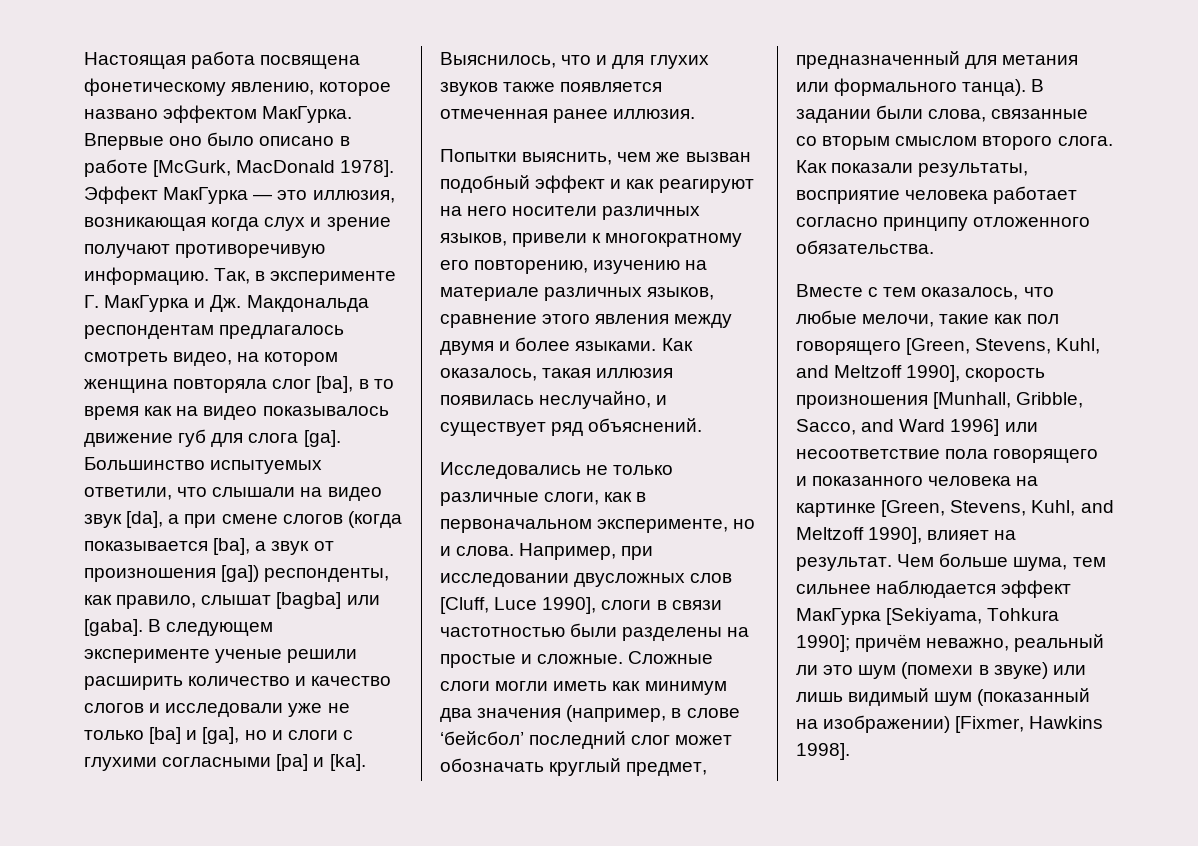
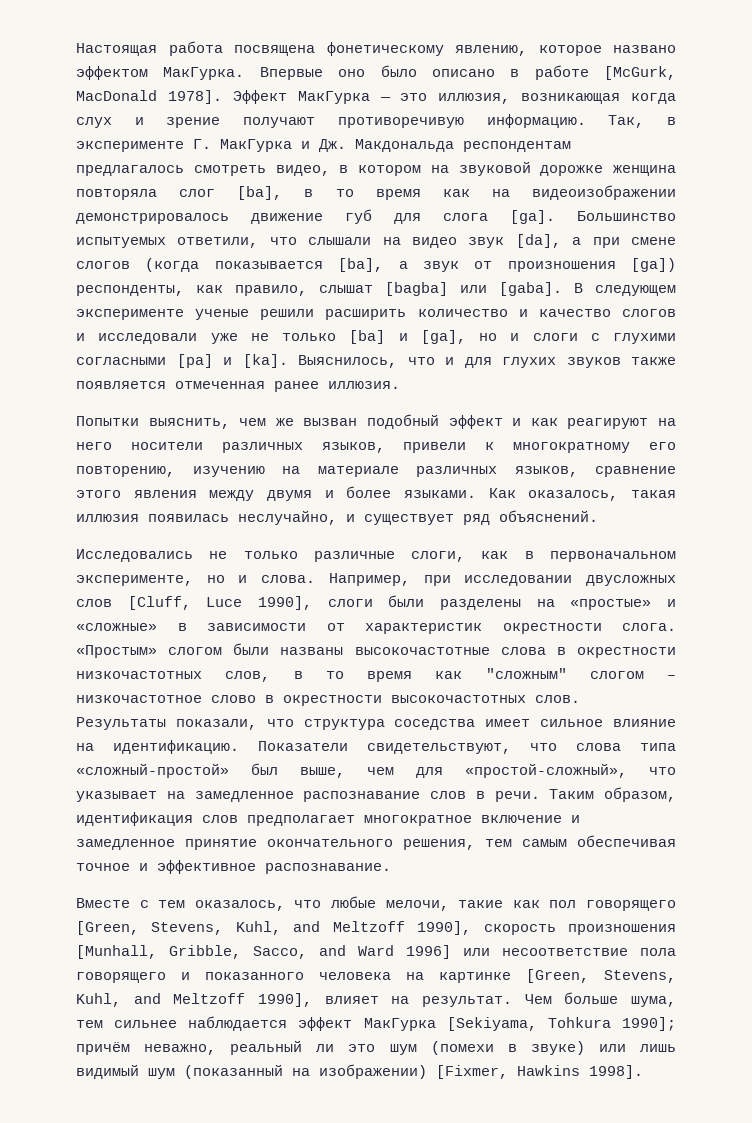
[237,352,339,366] на котором -> [339,161,604,176] в котором на звуковой дорожке
[203,406,389,420] видео показывалось -> [532,185,676,200] [76,213,229,224] видеоизображении демонстрировалось
[656,600,722,610] [440,623,750,641] [440,651,714,668] [440,681,727,695] [440,705,740,722] [440,731,733,749] [440,758,708,776] [796,51,1079,69] [796,78,1045,96] [796,105,1089,123] [796,136,1113,150] [796,160,1029,177] [796,186,1078,204] [796,217,1091,231] [796,240,934,254] в связи частотностью были разделены на простые и сложные. Сложные слоги могли иметь как минимум два значения (например, в слове ‘бейсбол’ последний слог может обозначать круглый предмет, предназначенный для метания или формального танца). В задании были слова, связанные со вторым смыслом второго слога. Как показали результаты, восприятие человека работает согласно принципу отложенного обязательства. -> [388,595,676,610] [76,623,676,634] [76,643,677,658] [76,668,676,682] [76,695,580,706] [76,717,676,730] [76,740,676,754] [76,763,676,778] [76,787,676,802] [76,812,580,826] [76,835,676,850] [76,860,391,874] были разделены на «простые» и «сложные» в зависимости от характеристик окрестности слога. «Простым» слогом были названы высокочастотные слова в окрестности низкочастотных слов, в то время как "сложным" слогом – низкочастотное слово в окрестности высокочастотных слов. Результаты показали, что структура соседства имеет сильное влияние на идентификацию. Показатели свидетельствуют, что слова типа «сложный-простой» был выше, чем для «простой-сложный», что указывает на замедленное распознавание слов в речи. Таким образом, идентификация слов предполагает многократное включение и замедленное принятие окончательного решения, тем самым обеспечивая точное и эффективное распознавание.

